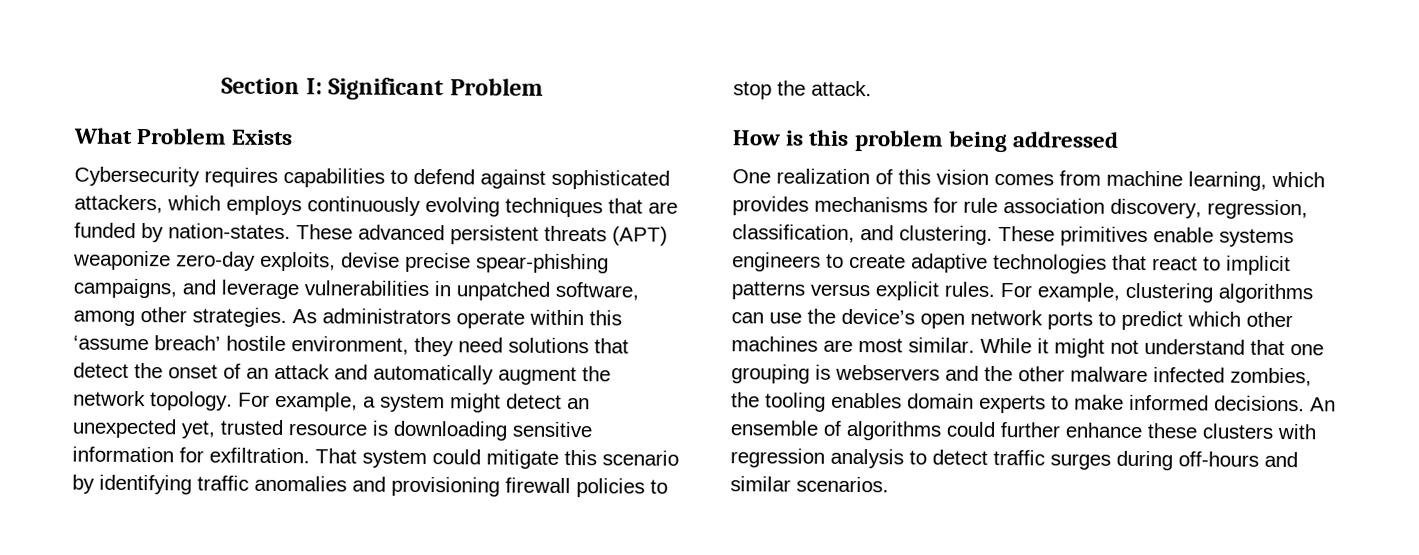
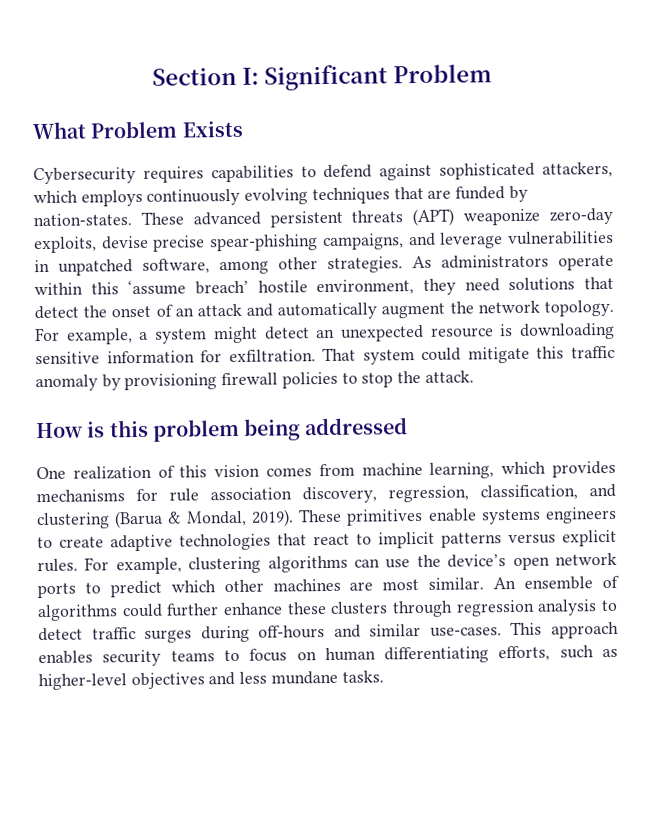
[181,419,283,439] yet, trusted -> (424, 333) none
[602,450,679,466] [72,474,386,495] scenario by identifying traffic anomalies and -> [570,345,615,359] [35,374,121,392] traffic anomaly by
[899,225,993,245] clustering. -> [36,509,294,530] clustering (Barua & Mondal, 2019).
[980,337,1324,358] [731,364,1312,387] [731,392,1305,414] While it might not understand that one grouping is webservers and the other malware infected zombies, the tooling enables domain experts to make informed decisions. -> (485, 583) none
[1277,423,1316,440] with -> [392,600,453,618] through
[796,476,889,493] scenarios. -> [429,621,619,639] [38,645,618,667] [38,670,384,691] use-cases. This approach enables security teams to focus on human differentiating efforts, such as higher-level objectives and less mundane tasks.

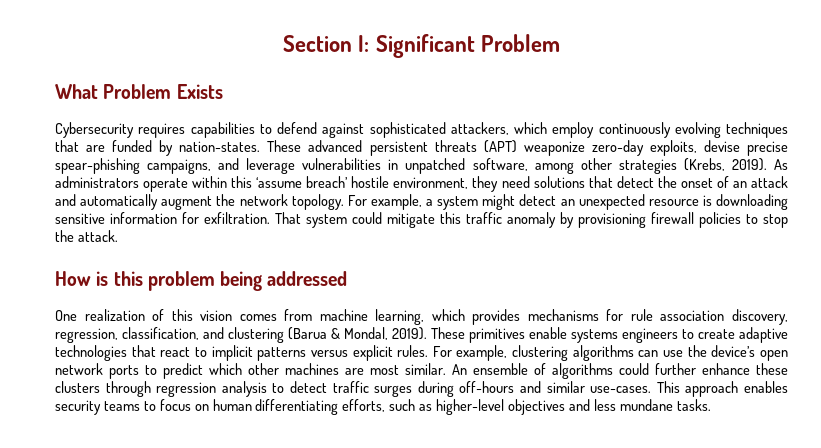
[80,189,143,207] employs -> [552,122,595,138] employ
[327,256,403,273] strategies. -> [618,158,767,174] strategies (Krebs, 2019).

